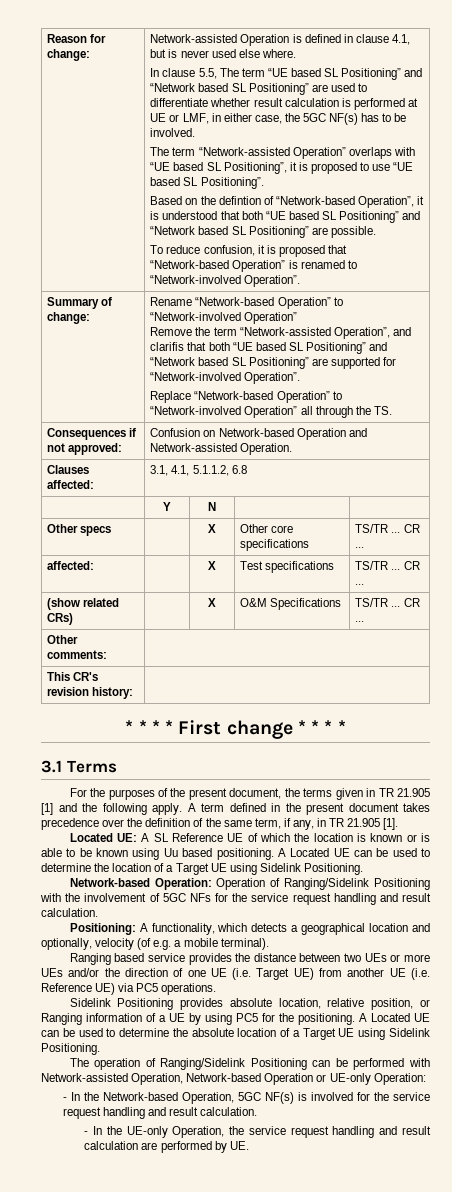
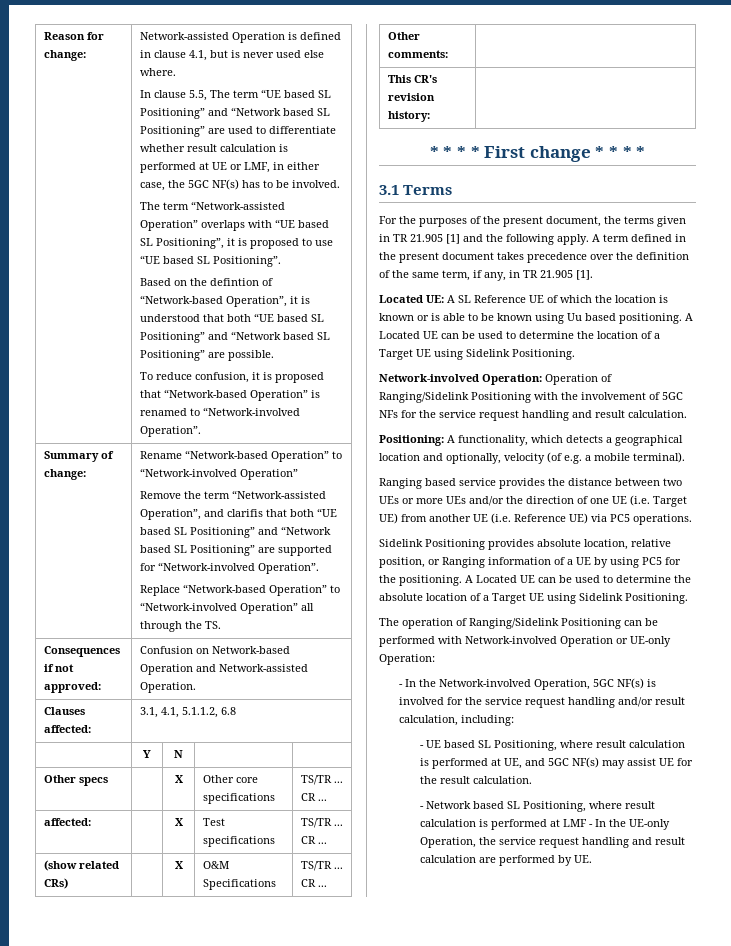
[69,878,150,887] Network-based -> [379,374,479,382] Network-involved
[41,1073,262,1085] Network-assisted Operation, Network-based -> [465,636,557,644] Network-involved
[102,1092,178,1101] Network-based -> [439,679,532,687] Network-involved
[147,1107,258,1116] and result calculation. // -> [618,697,686,707] [399,715,515,726] [419,740,685,751] [419,757,693,769] [419,776,532,784] [419,801,655,812] [419,819,587,830] and/or result calculation, including: // - UE based SL Positioning, where result calculation is performed at UE, and 5GC NF(s) may assist UE for the result calculation. // - Network based SL Positioning, where result calculation is performed at LMF

